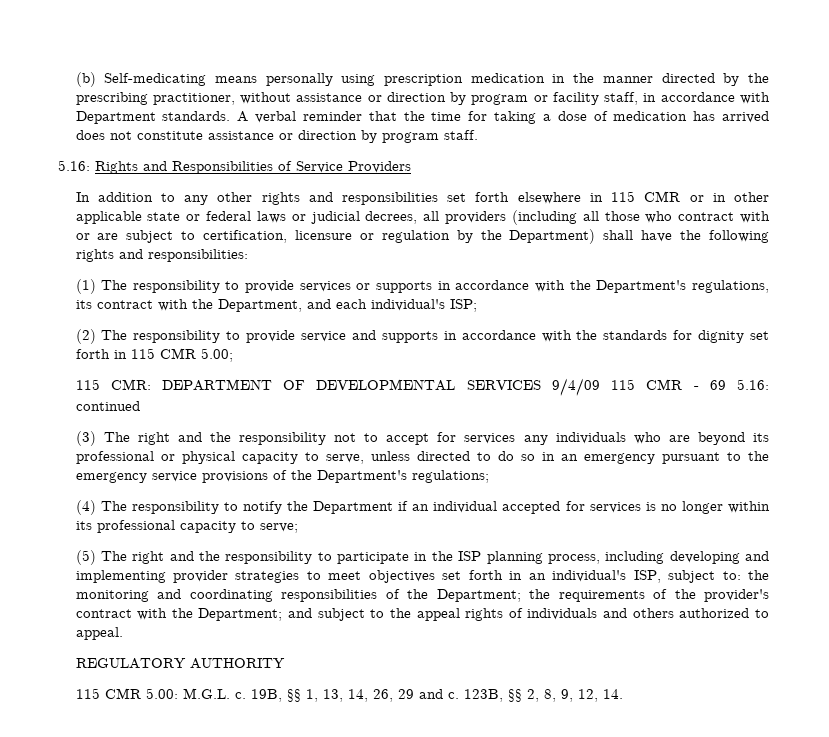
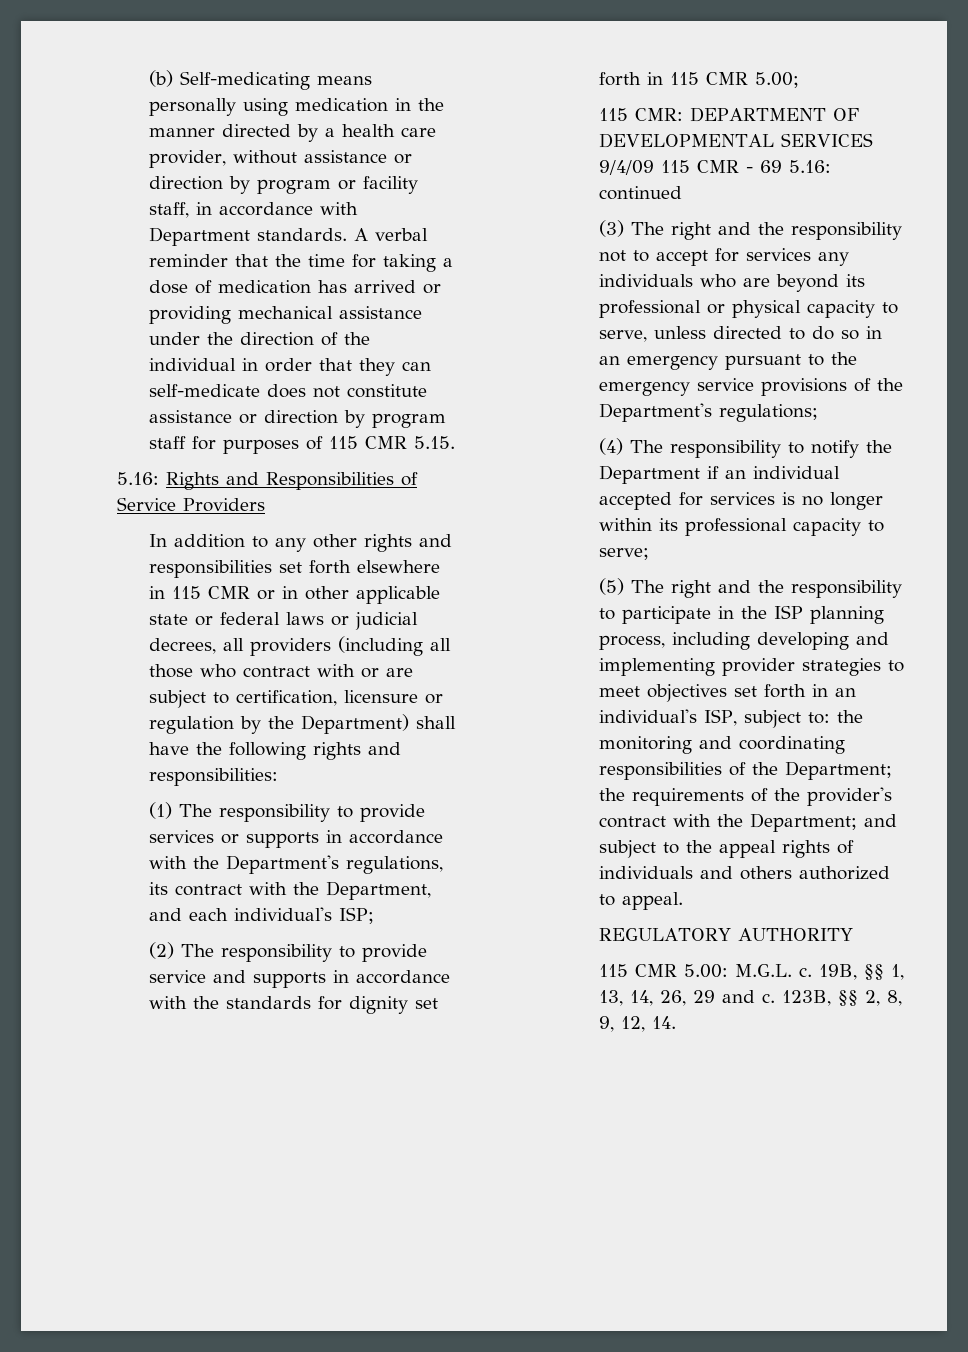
[384,74,464,86] prescription -> (289, 107) none
[748,73,770,83] [75,92,235,105] the prescribing practitioner, -> [325,124,437,137] [149,150,227,168] a health care provider,
(769, 117) none -> [423,284,442,294] [149,306,423,324] [149,332,371,346] [149,358,432,376] [149,384,261,397] or providing mechanical assistance under the direction of the individual in order that they can self-medicate
[443,130,478,140] staff. -> [149,436,456,454] staff for purposes of 115 CMR 5.15.

